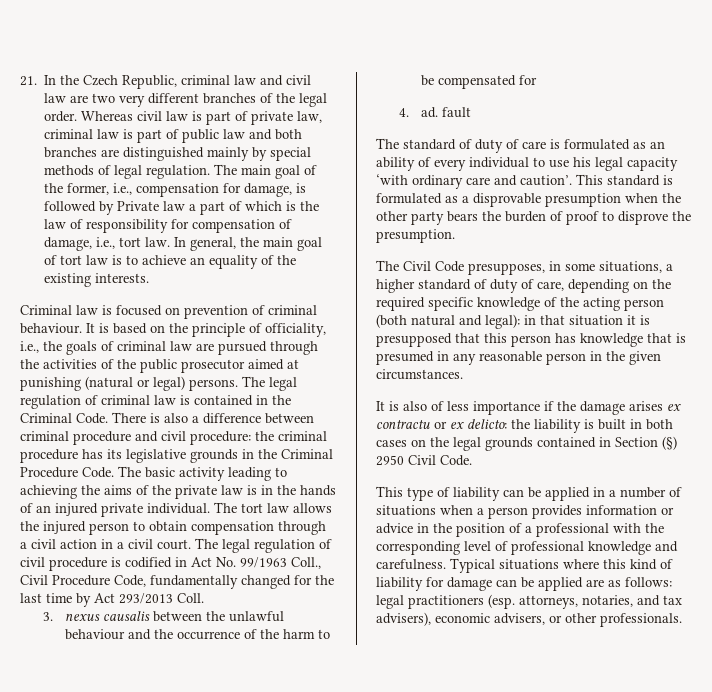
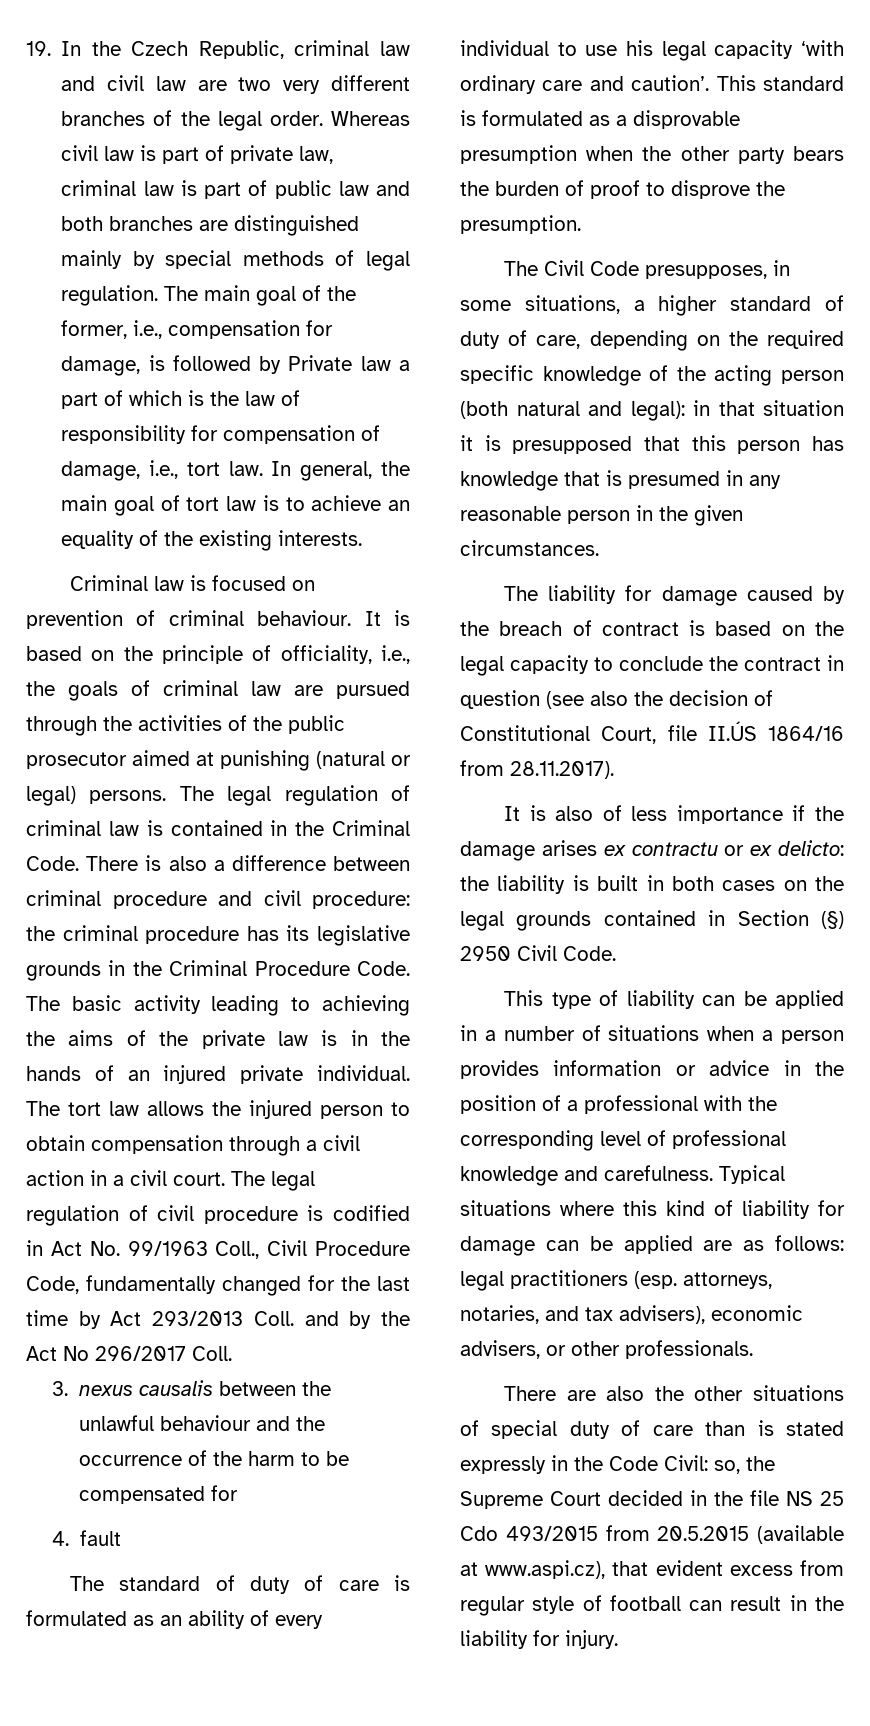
[20,76,37,86] 21. -> [26,41,51,56] 19.
(204, 598) none -> [304,1311,411,1329] [26,1346,232,1361] and by the Act No 296/2017 Coll.
[421,107,439,118] ad. -> (70, 1538) none
(463, 374) none -> [504,585,845,606] [460,620,844,636] [460,655,844,676] [460,690,773,709] [460,721,844,744] [460,760,614,779] // The liability for damage caused by the breach of contract is based on the legal capacity to conclude the contract in question (see also the decision of Constitutional Court, file II.ÚS 1864/16 from 28.11.2017).
(682, 620) none -> [504,1385,844,1401] [460,1420,844,1439] [460,1455,775,1474] [460,1490,844,1509] [460,1525,844,1544] [460,1560,844,1579] [460,1595,844,1616] [460,1630,618,1649] // There are also the other situations of special duty of care than is stated expressly in the Code Civil: so, the Supreme Court decided in the file NS 25 Cdo 493/2015 from 20.5.2015 (available at www.aspi.cz), that evident excess from regular style of football can result in the liability for injury.

